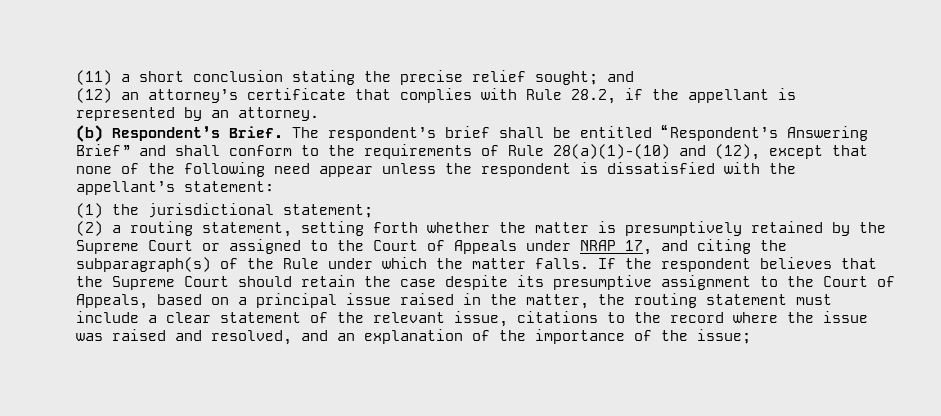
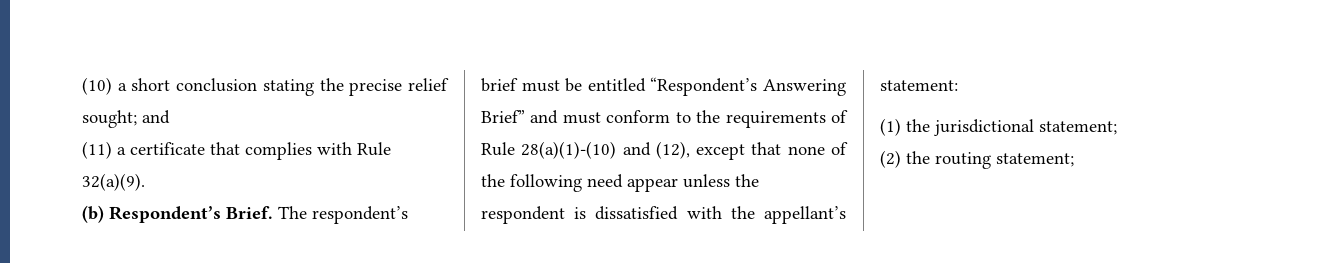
[76,70,112,85] (11) -> [82,77,112,95] (10)
[76,88,238,103] (12) an attorney’s -> [82,141,126,159] (11) a
[571,88,796,104] [76,107,319,121] 28.2, if the appellant is represented by an attorney. -> [82,173,145,191] 32(a)(9).
[499,127,544,138] shall -> [521,80,560,92] must
[175,145,220,156] shall -> [562,112,601,124] must
[112,221,886,237] [76,239,787,255] [76,257,877,272] [76,275,895,290] [76,293,832,309] [76,311,868,327] [76,329,751,345] a routing statement, setting forth whether the matter is presumptively retained by the Supreme Court or assigned to the Court of Appeals under NRAP 17, and citing the subparagraph(s) of the Rule under which the matter falls. If the respondent believes that the Supreme Court should retain the case despite its presumptive assignment to the Court of Appeals, based on a principal issue raised in the matter, the routing statement must include a clear statement of the relevant issue, citations to the record where the issue was raised and resolved, and an explanation of the importance of the issue; -> [906,151,1074,169] the routing statement;

